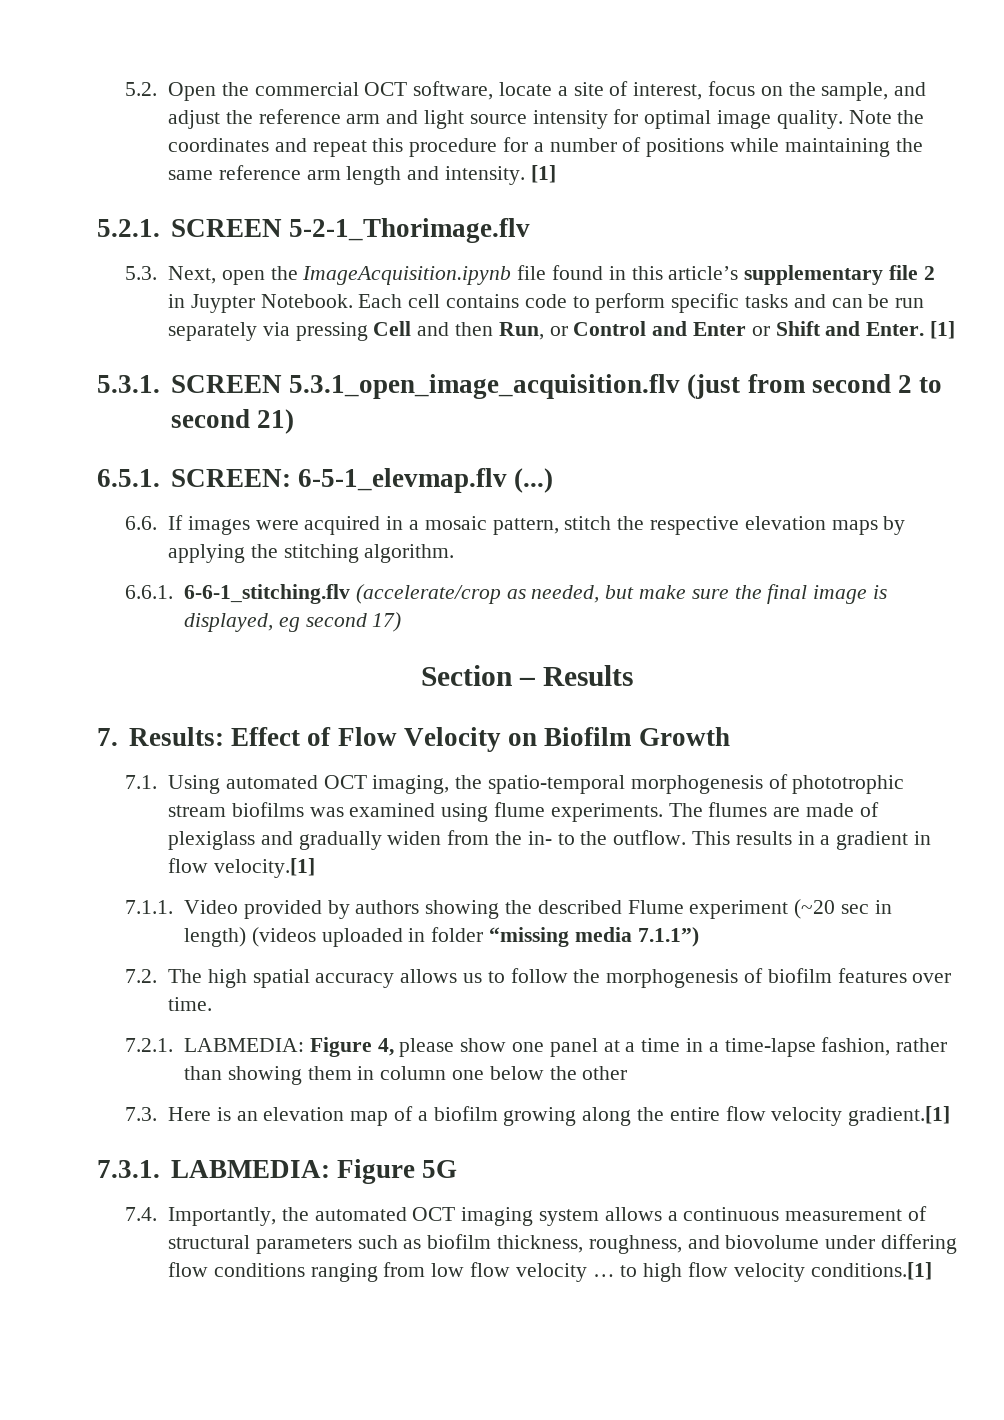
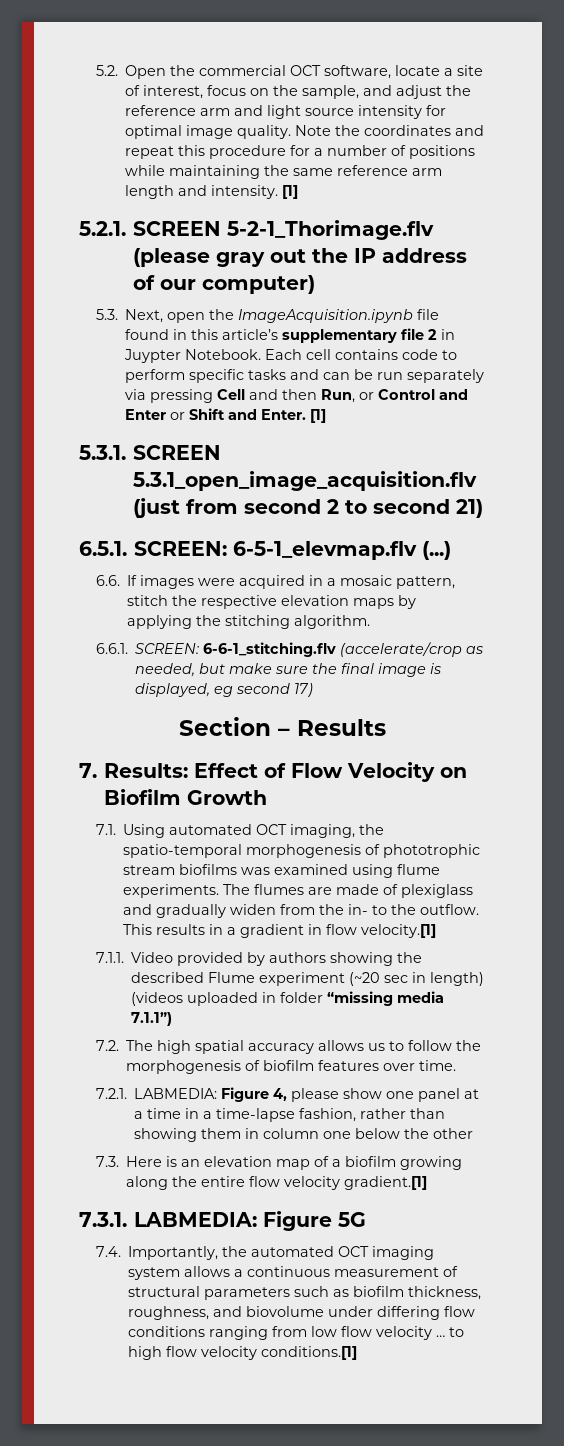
(531, 230) none -> [133,248,468,267] [133,275,316,294] (please gray out the IP address of our computer)
(174, 592) none -> [135,643,200,654] SCREEN:

